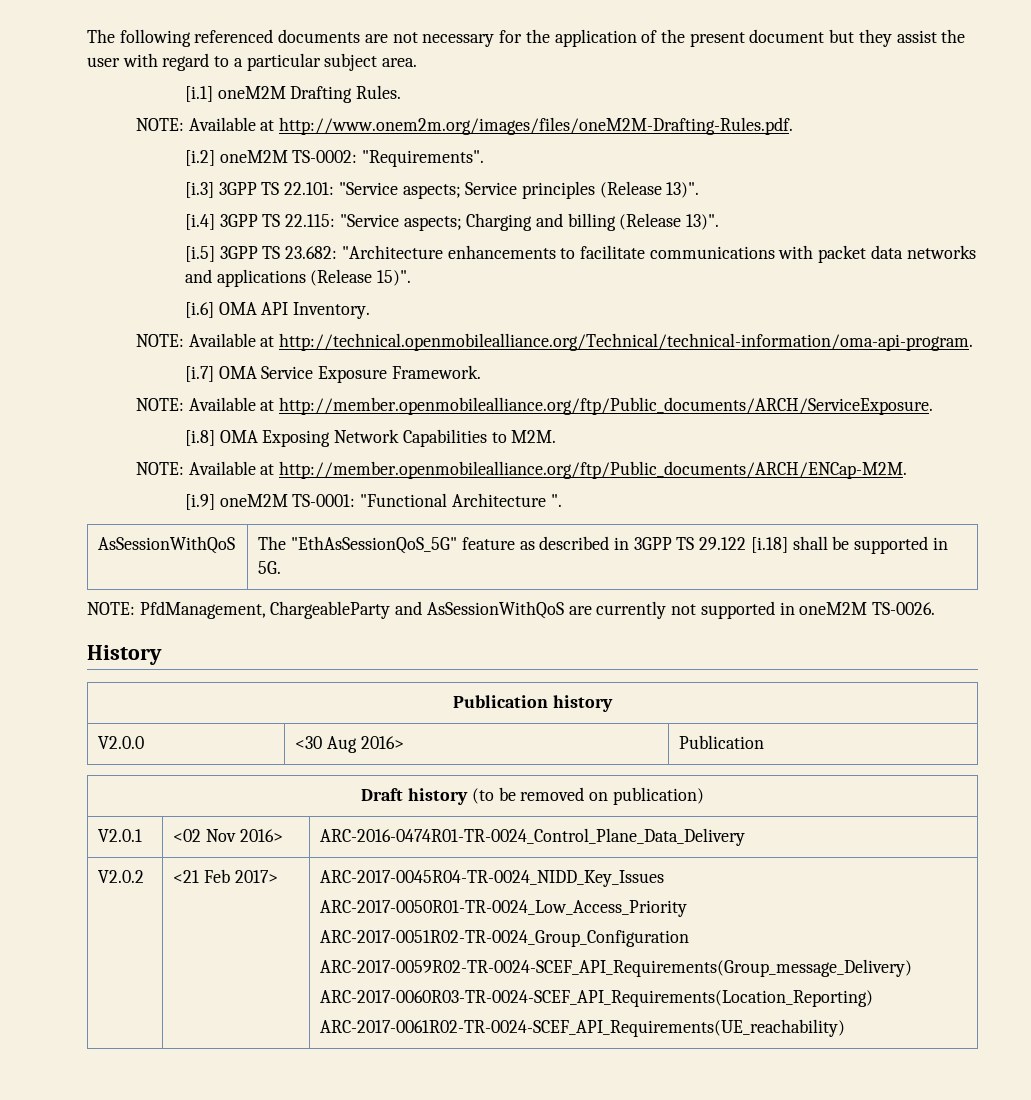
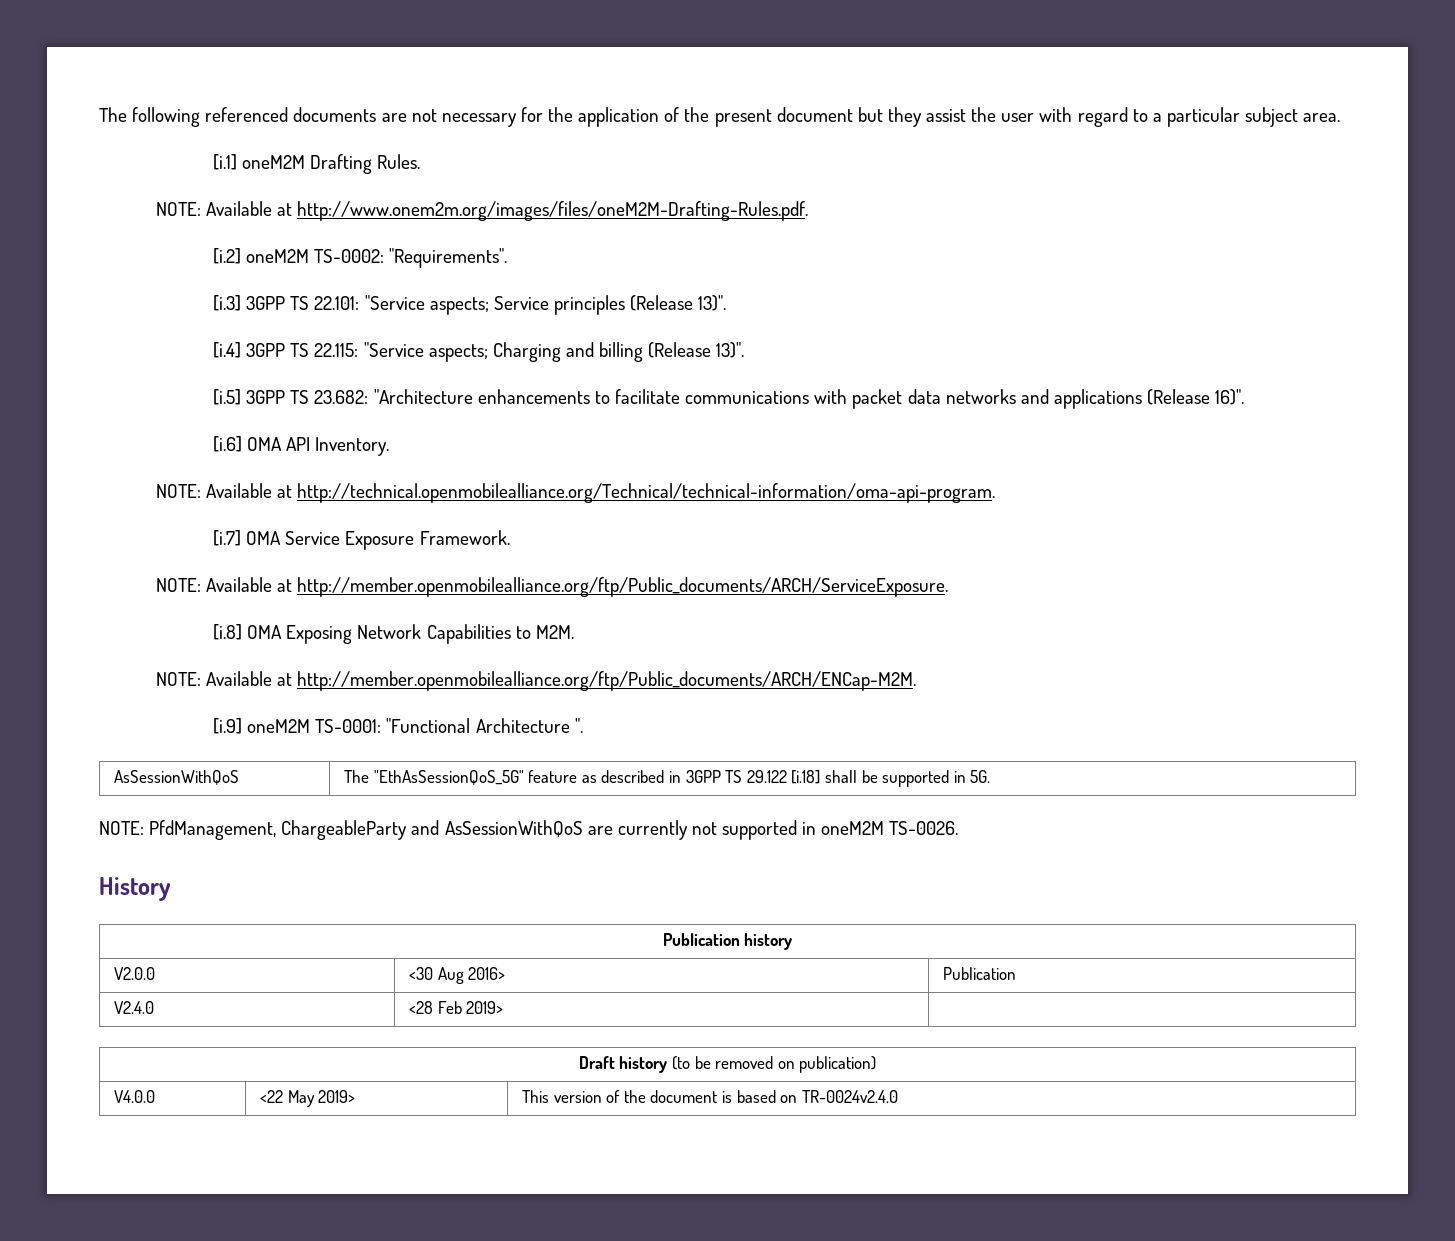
[377,270,412,286] 15)". -> [1215,389,1245,405] 16)".
(765, 742) none -> [114,1001,155,1014] [409,1001,504,1014] // V2.4.0 | <28 Feb 2019> |
[98,829,143,842] [173,829,283,842] [320,828,746,846] [98,870,145,883] [173,869,278,883] [320,870,665,887] [320,900,688,917] [320,930,690,947] [320,959,913,977] [320,990,874,1007] [320,1019,846,1037] V2.0.1 | <02 Nov 2016> | ARC-2016-0474R01-TR-0024_Control_Plane_Data_Delivery // V2.0.2 | <21 Feb 2017> | ARC-2017-0045R04-TR-0024_NIDD_Key_Issues // ARC-2017-0050R01-TR-0024_Low_Access_Priority // ARC-2017-0051R02-TR-0024_Group_Configuration // ARC-2017-0059R02-TR-0024-SCEF_API_Requirements(Group_message_Delivery) // ARC-2017-0060R03-TR-0024-SCEF_API_Requirements(Location_Reporting) // ARC-2017-0061R02-TR-0024-SCEF_API_Requirements(UE_reachability) -> [114,1090,156,1103] [260,1090,356,1107] [522,1090,898,1103] V4.0.0 | <22 May 2019> | This version of the document is based on TR-0024v2.4.0

